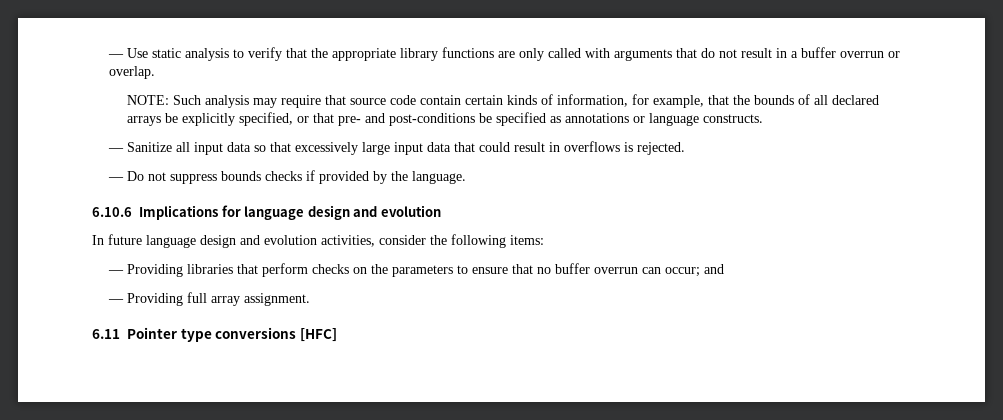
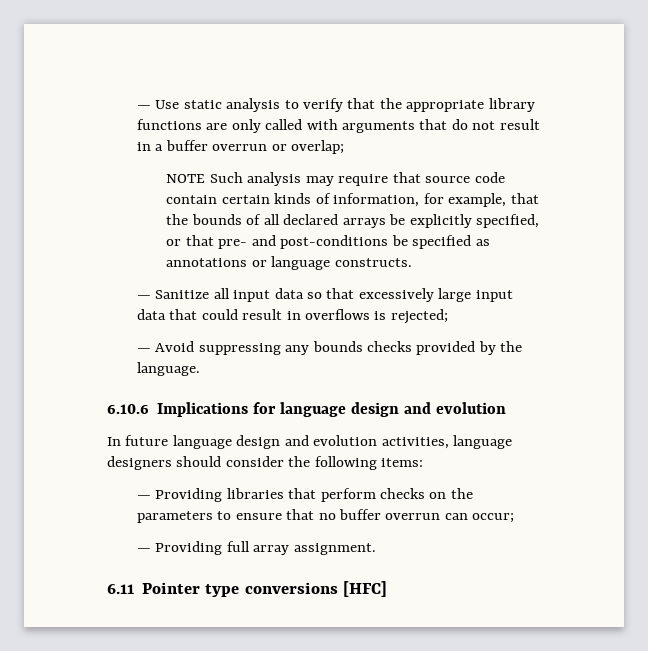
[109,66,156,79] [126,95,169,105] overlap. // NOTE: -> [290,140,344,154] [166,174,206,183] overlap; // NOTE
[637,142,686,155] [108,171,218,184] rejected. // — Do not suppress -> [390,309,448,324] [136,341,310,355] rejected; // — Avoid suppressing any
[306,170,316,181] if -> (412, 346) none
(375, 241) none -> [453,435,513,449] [107,456,222,470] language designers should
[704,264,725,274] and -> (515, 518) none

